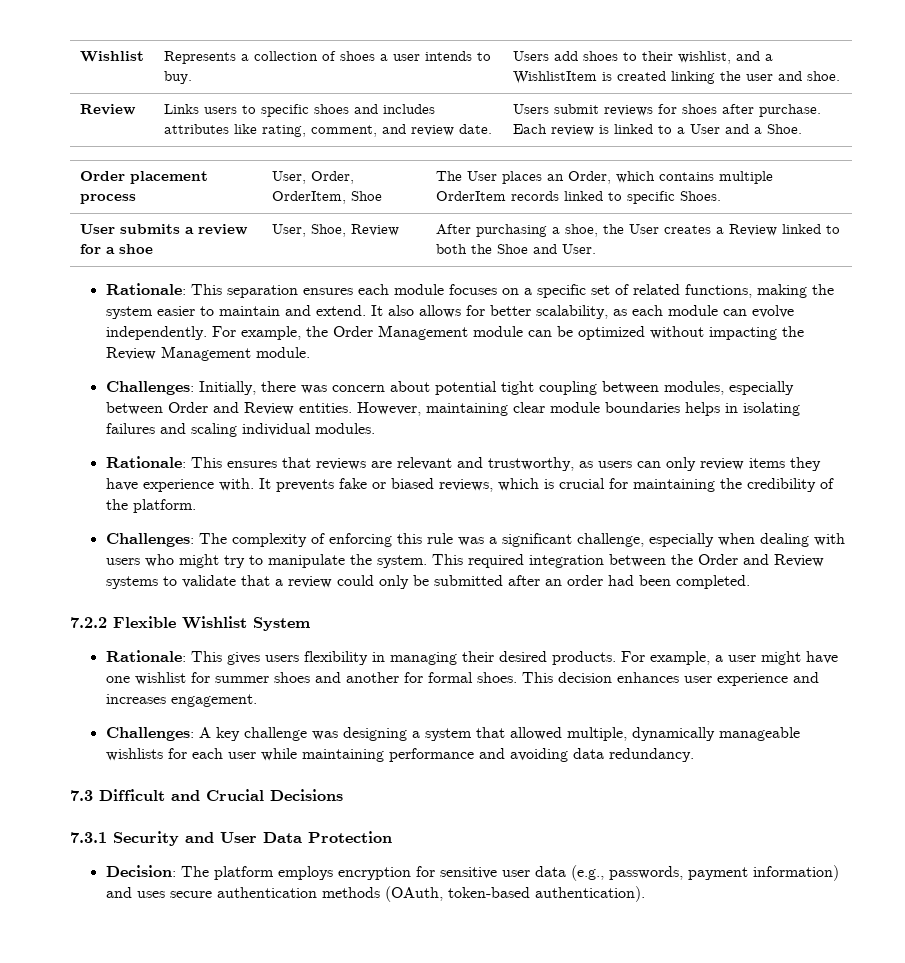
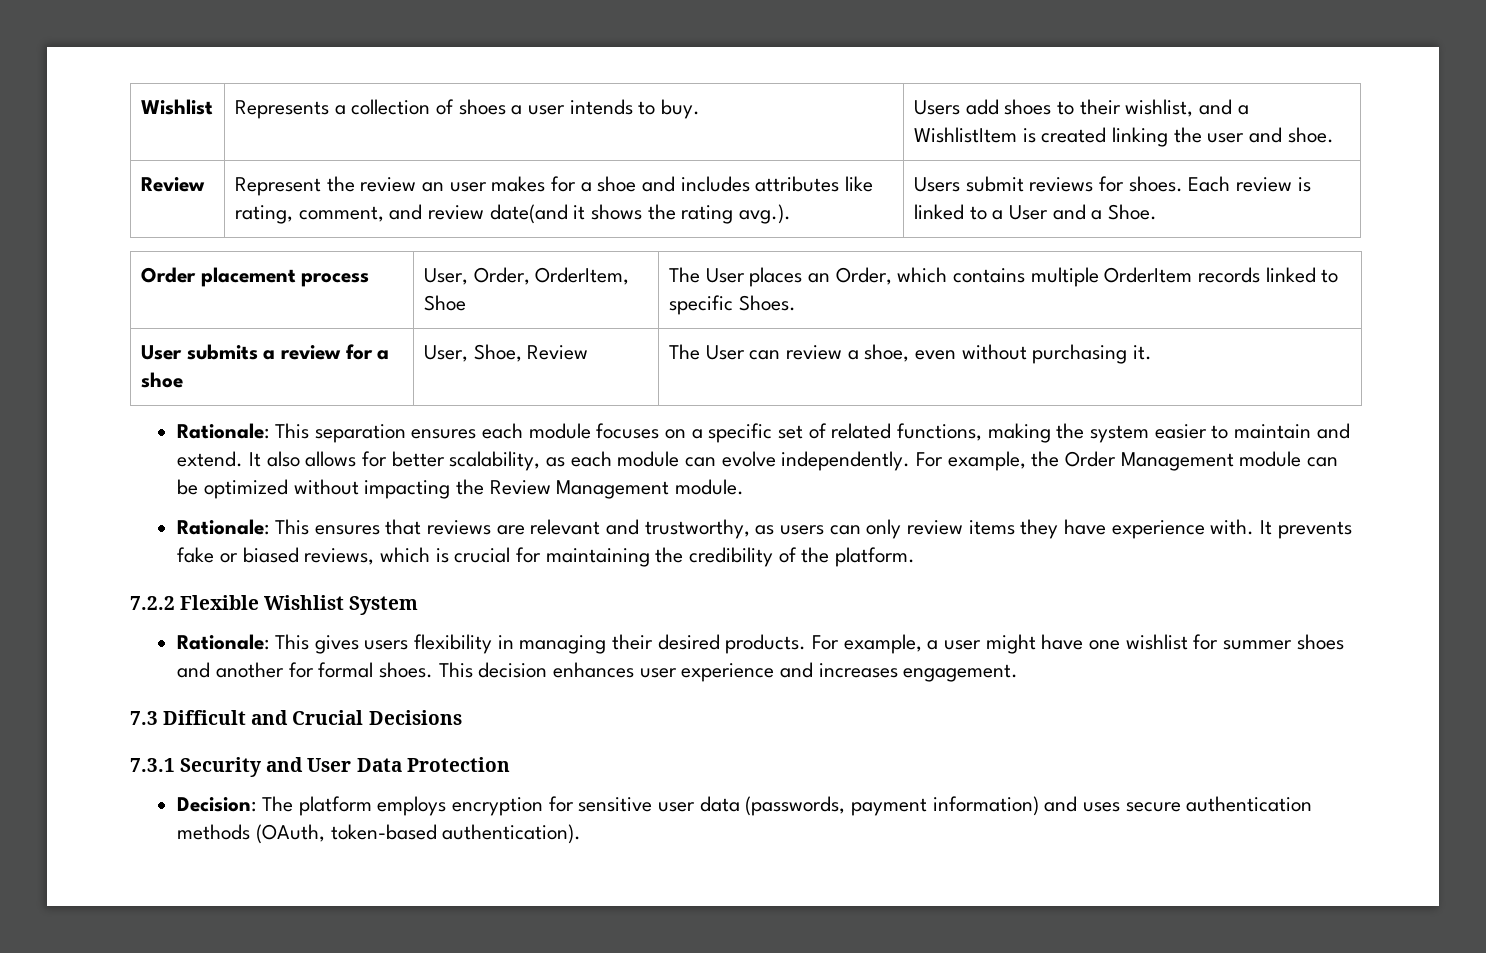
[163,104,349,117] Links users to specific shoes -> [234,176,637,196] Represent the review an user makes for a shoe
[458,124,492,134] date. -> [489,204,791,224] date(and it shows the rating avg.).
[681,104,821,117] shoes after purchase. -> [1128,176,1183,192] shoes.
[435,224,840,237] [435,244,596,254] After purchasing a shoe, the User creates a Review linked to both the Shoe and User. -> [668,344,1152,364] The User can review a shoe, even without purchasing it.
[105,381,794,395] [105,402,800,416] [105,423,375,437] // Challenges: Initially, there was concern about potential tight coupling between modules, especially between Order and Review entities. However, maintaining clear module boundaries helps in isolating failures and scaling individual modules. -> (745, 487) none
[105,533,845,547] [105,554,824,568] [105,575,750,589] // Challenges: The complexity of enforcing this rule was a significant challenge, especially when dealing with users who might try to manipulate the system. This required integration between the Order and Review systems to validate that a review could only be submitted after an order had been completed. -> (916, 557) none
[105,727,800,741] [105,748,694,762] // Challenges: A key challenge was designing a system that allowed multiple, dynamically manageable wishlists for each user while maintaining performance and avoiding data redundancy. -> (1019, 673) none
[570,865,683,881] (e.g., passwords, -> [745,796,846,816] (passwords,

